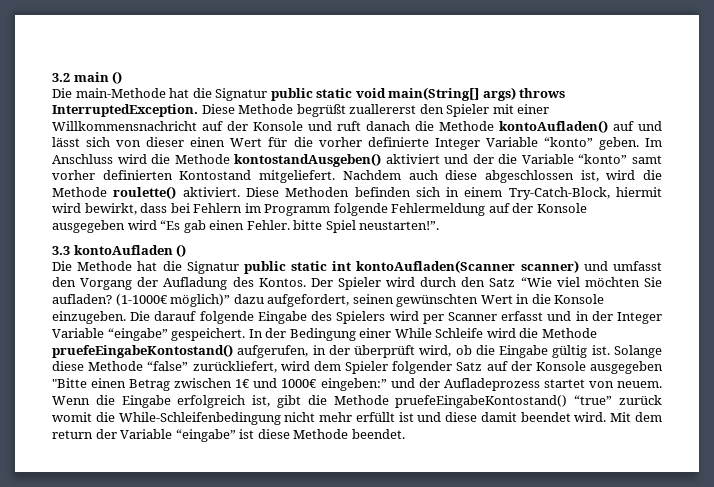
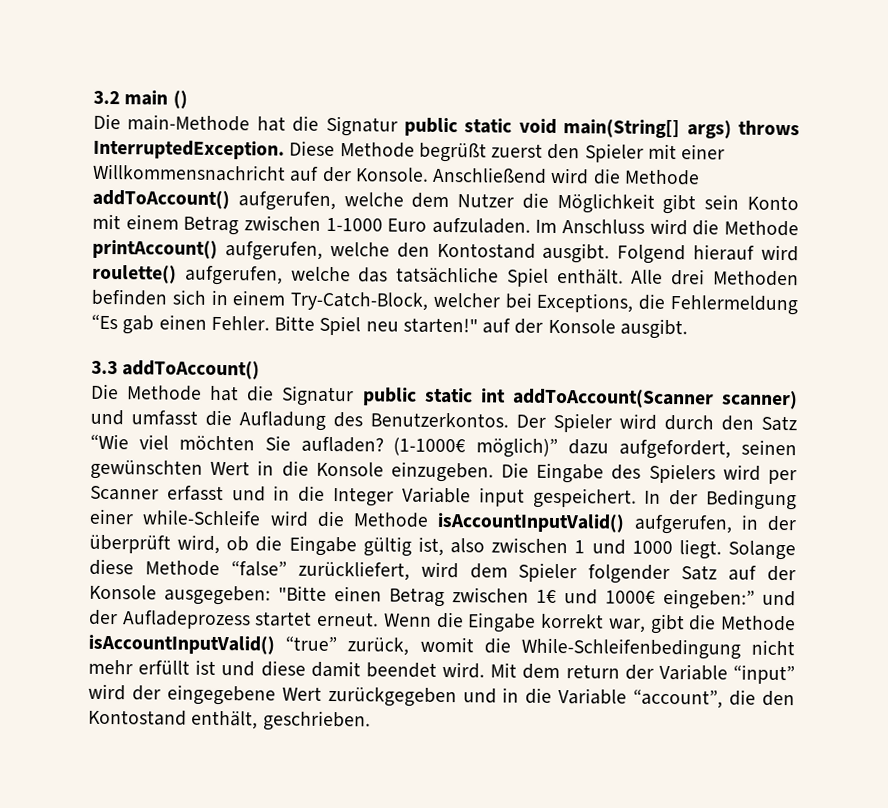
[349,104,417,114] zuallererst -> [491,143,544,158] zuerst
[253,120,662,133] [52,137,639,150] Konsole und ruft danach die Methode kontoAufladen() auf und lässt sich von dieser einen Wert für die vorher definierte Integer Variable “konto” geben. -> [354,166,700,186] [92,189,800,215] [92,213,531,236] Konsole. Anschließend wird die Methode addToAccount() aufgerufen, welche dem Nutzer die Möglichkeit gibt sein Konto mit einem Betrag zwischen 1-1000 Euro aufzuladen.
[234,153,662,167] [52,170,662,183] [52,186,279,199] kontostandAusgeben() aktiviert und der die Variable “konto” samt vorher definierten Kontostand mitgeliefert. Nachdem auch diese abgeschlossen ist, wird die Methode roulette() aktiviert. Diese -> [92,239,799,265] [92,264,706,287] printAccount() aufgerufen, welche den Kontostand ausgibt. Folgend hierauf wird roulette() aufgerufen, welche das tatsächliche Spiel enthält. Alle drei
[616,187,662,197] [52,203,587,216] [52,220,440,233] hiermit wird bewirkt, dass bei Fehlern im Programm folgende Fehlermeldung auf der Konsole ausgegeben wird “Es gab einen Fehler. bitte Spiel neustarten!”. -> [432,292,798,316] [91,313,688,340] welcher bei Exceptions, die Fehlermeldung “Es gab einen Fehler. Bitte Spiel neu starten!" auf der Konsole ausgibt.
[73,244,187,257] kontoAufladen () -> [122,360,261,380] addToAccount()
[356,260,516,273] kontoAufladen(Scanner -> [511,388,714,409] addToAccount(Scanner
[52,277,159,290] den Vorgang der -> [205,409,232,427] die
[258,278,306,287] Kontos. -> [370,412,509,428] Benutzerkontos.
[154,311,254,324] darauf folgende -> (530, 470) none
[591,311,662,324] [52,328,168,341] der Integer Variable “eingabe” -> [298,485,525,507] die Integer Variable input
[394,328,597,338] [52,344,233,358] While Schleife wird die Methode pruefeEingabeKontostand() -> [142,509,626,533] while-Schleife wird die Methode isAccountInputValid()
[591,345,610,355] ist. -> [417,536,722,560] ist, also zwischen 1 und 1000 liegt.
[590,361,664,374] ausgegeben -> [164,585,271,606] ausgegeben:
[588,381,663,388] von neuem. -> [317,611,380,627] erneut.
[177,395,271,408] erfolgreich ist, -> [541,613,646,633] korrekt war,
[395,395,662,408] pruefeEingabeKontostand() “true” zurück -> [88,634,410,656] isAccountInputValid() “true” zurück,
[175,429,405,442] “eingabe” ist diese Methode beendet. -> [733,664,795,685] [88,683,795,709] [88,709,371,732] “input” wird der eingegebene Wert zurückgegeben und in die Variable “account”, die den Kontostand enthält, geschrieben.

